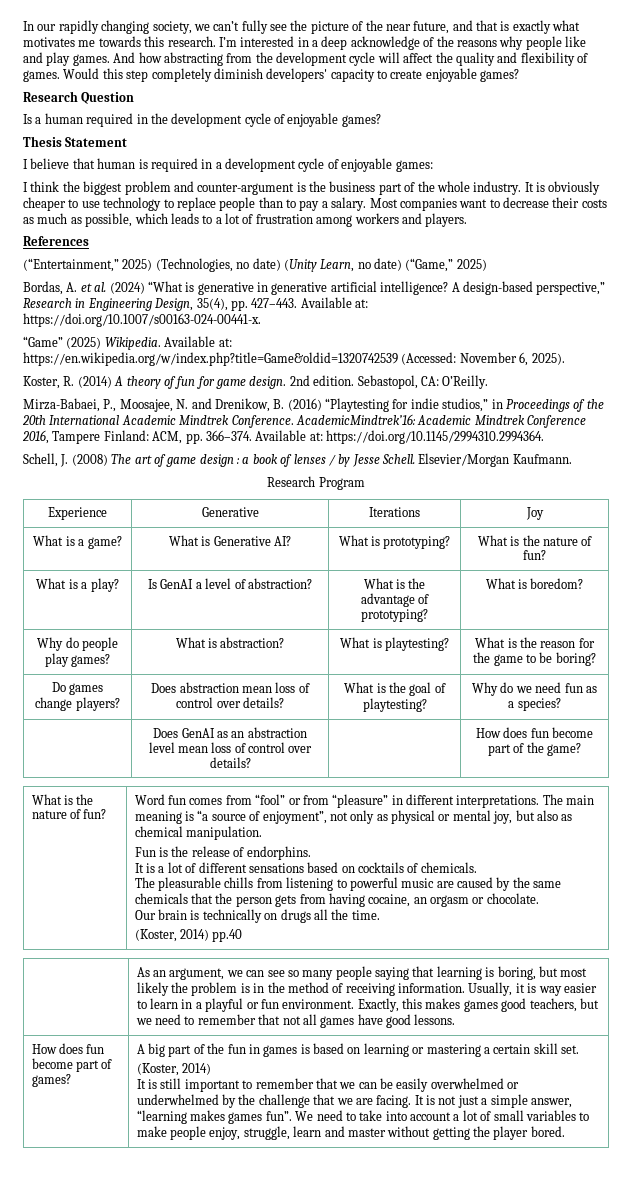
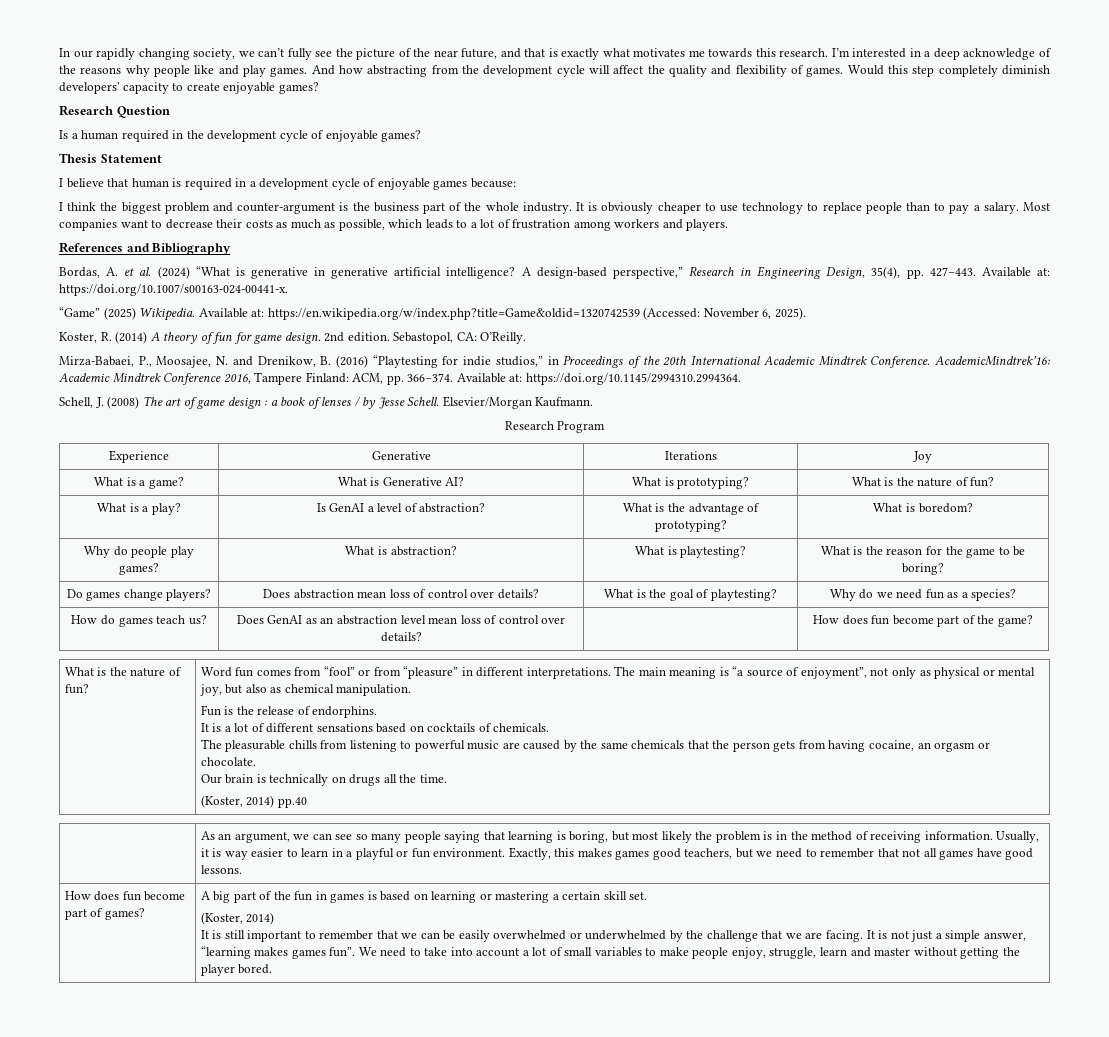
[395,160,433,172] games: -> [433,178,516,190] games because:
[23,258,487,272] // (“Entertainment,” 2025) (Technologies, no date) (Unity Learn, no date) (“Game,” 2025) -> [126,243,232,255] and Bibliography
(561, 704) none -> [71,615,207,627] How do games teach us?

